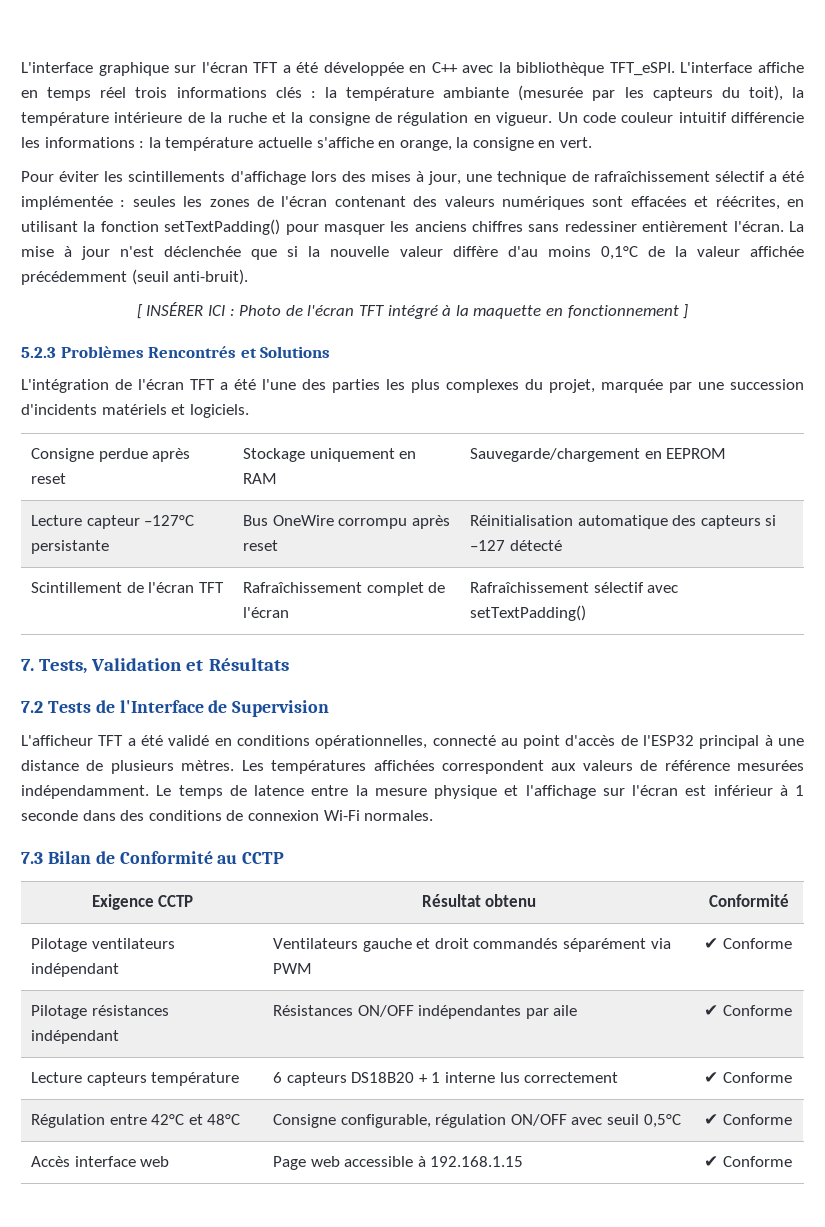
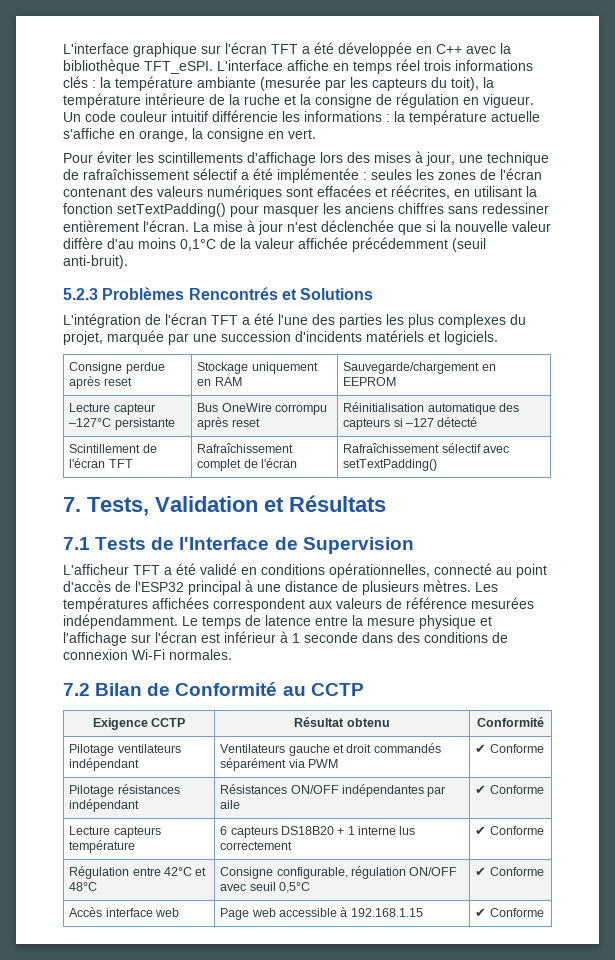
[136,302,689,319] // [ INSÉRER ICI : Photo de l'écran TFT intégré à la maquette en fonctionnement ] -> (128, 262) none
[21,701,43,713] 7.2 -> [63,537,90,550] 7.1
[21,852,43,864] 7.3 -> [63,683,90,696] 7.2

